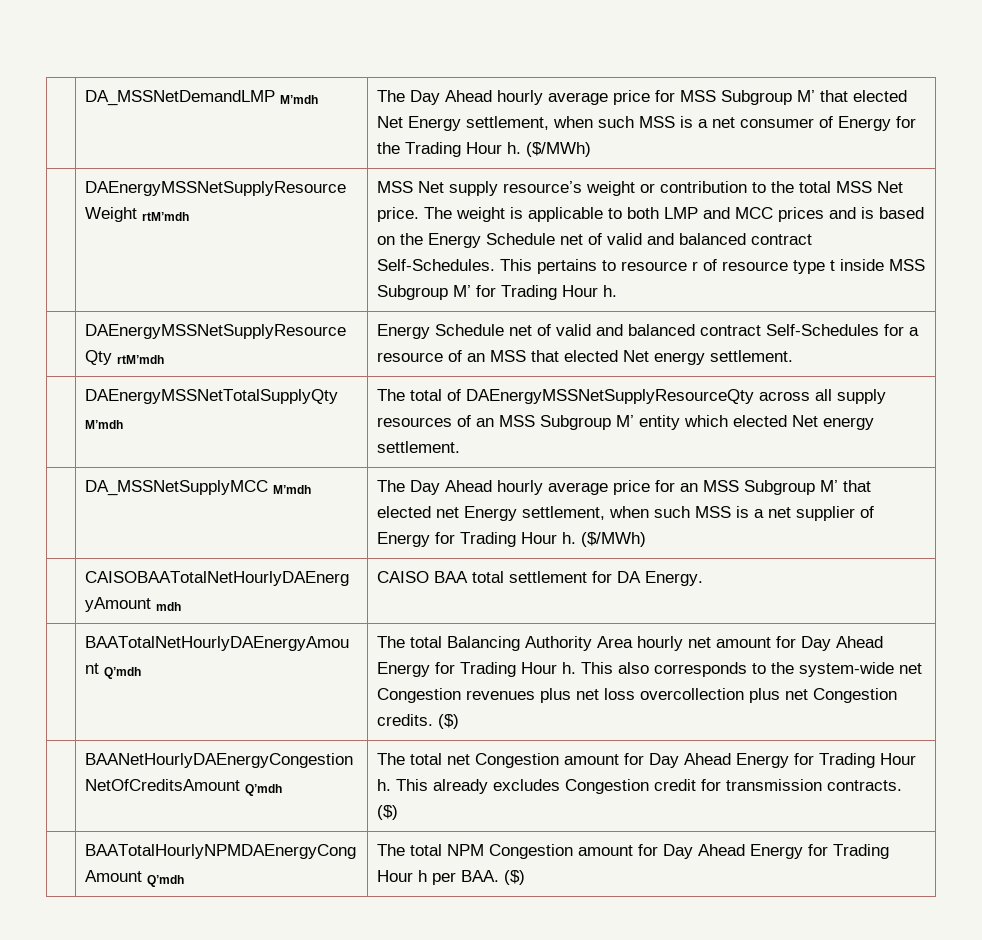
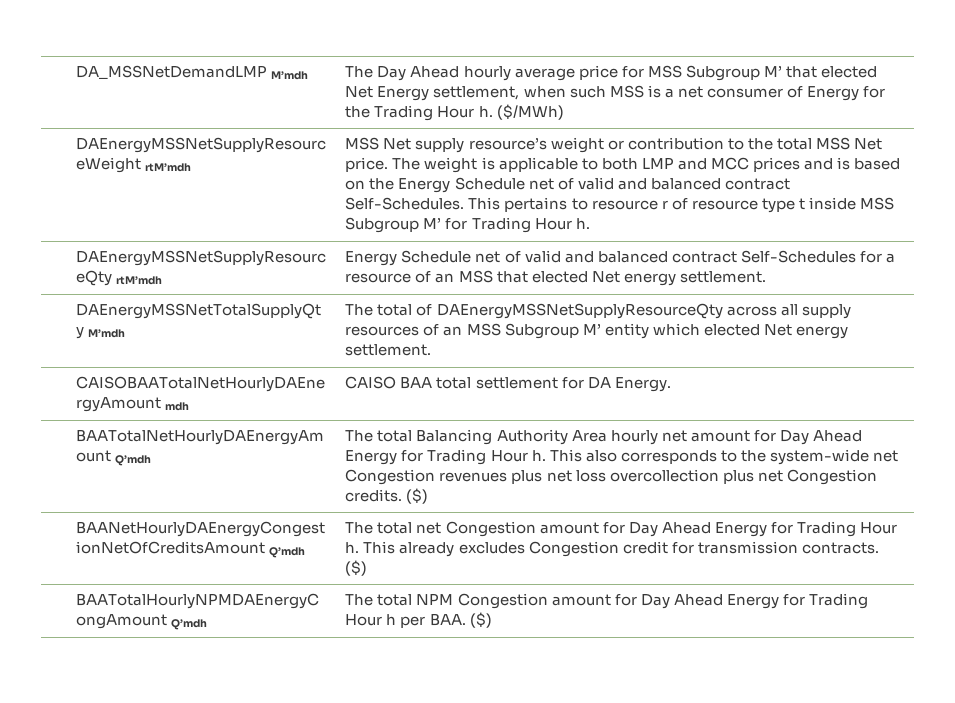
[85,480,312,496] [377,480,872,495] [377,506,875,521] [377,532,647,547] // | DA_MSSNetSupplyMCC M’mdh | The Day Ahead hourly average price for an MSS Subgroup M’ that elected net Energy settlement, when such MSS is a net supplier of Energy for Trading Hour h. ($/MWh) -> (432, 350) none

